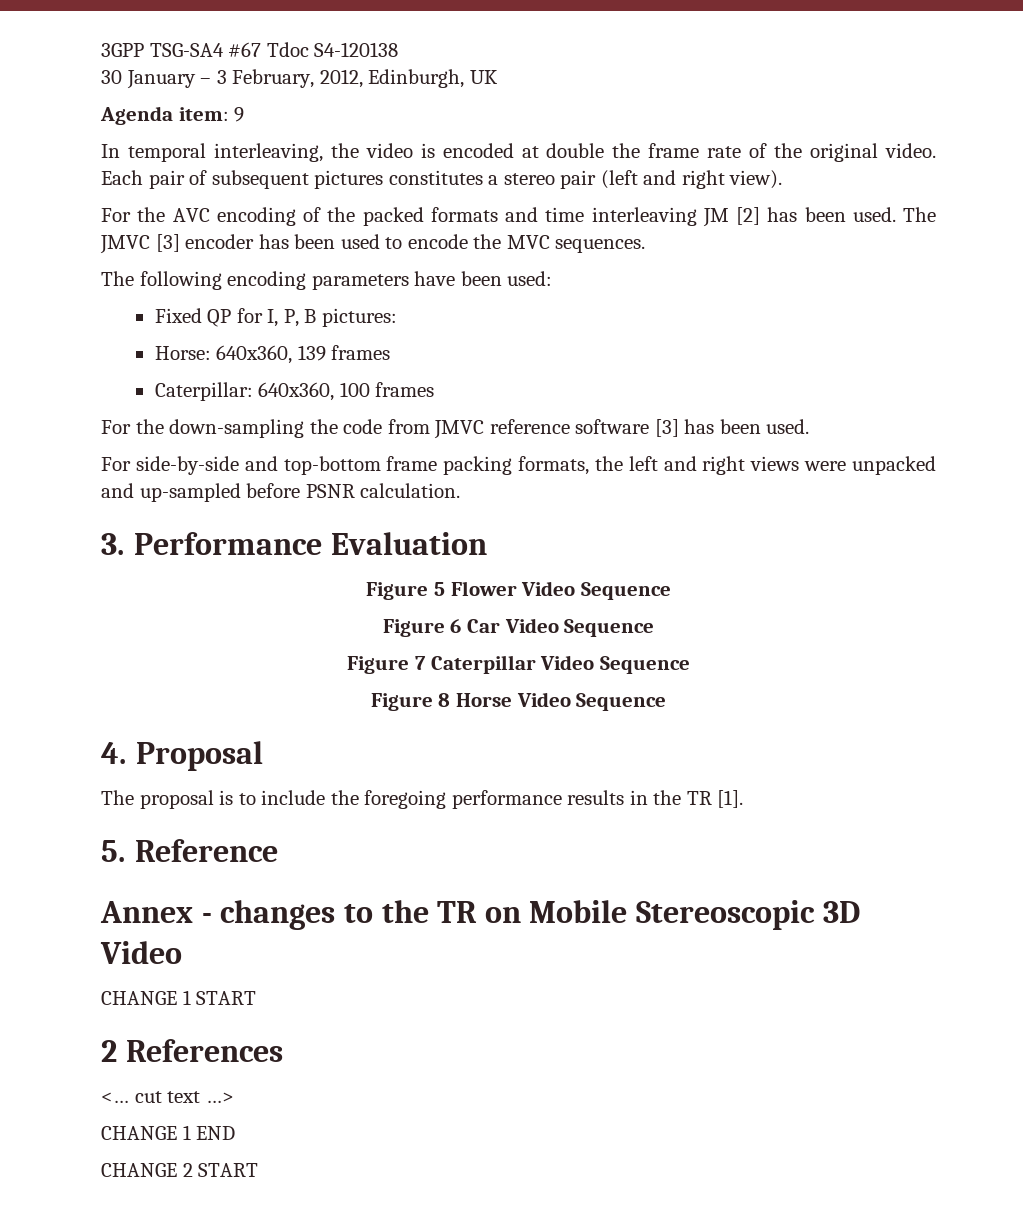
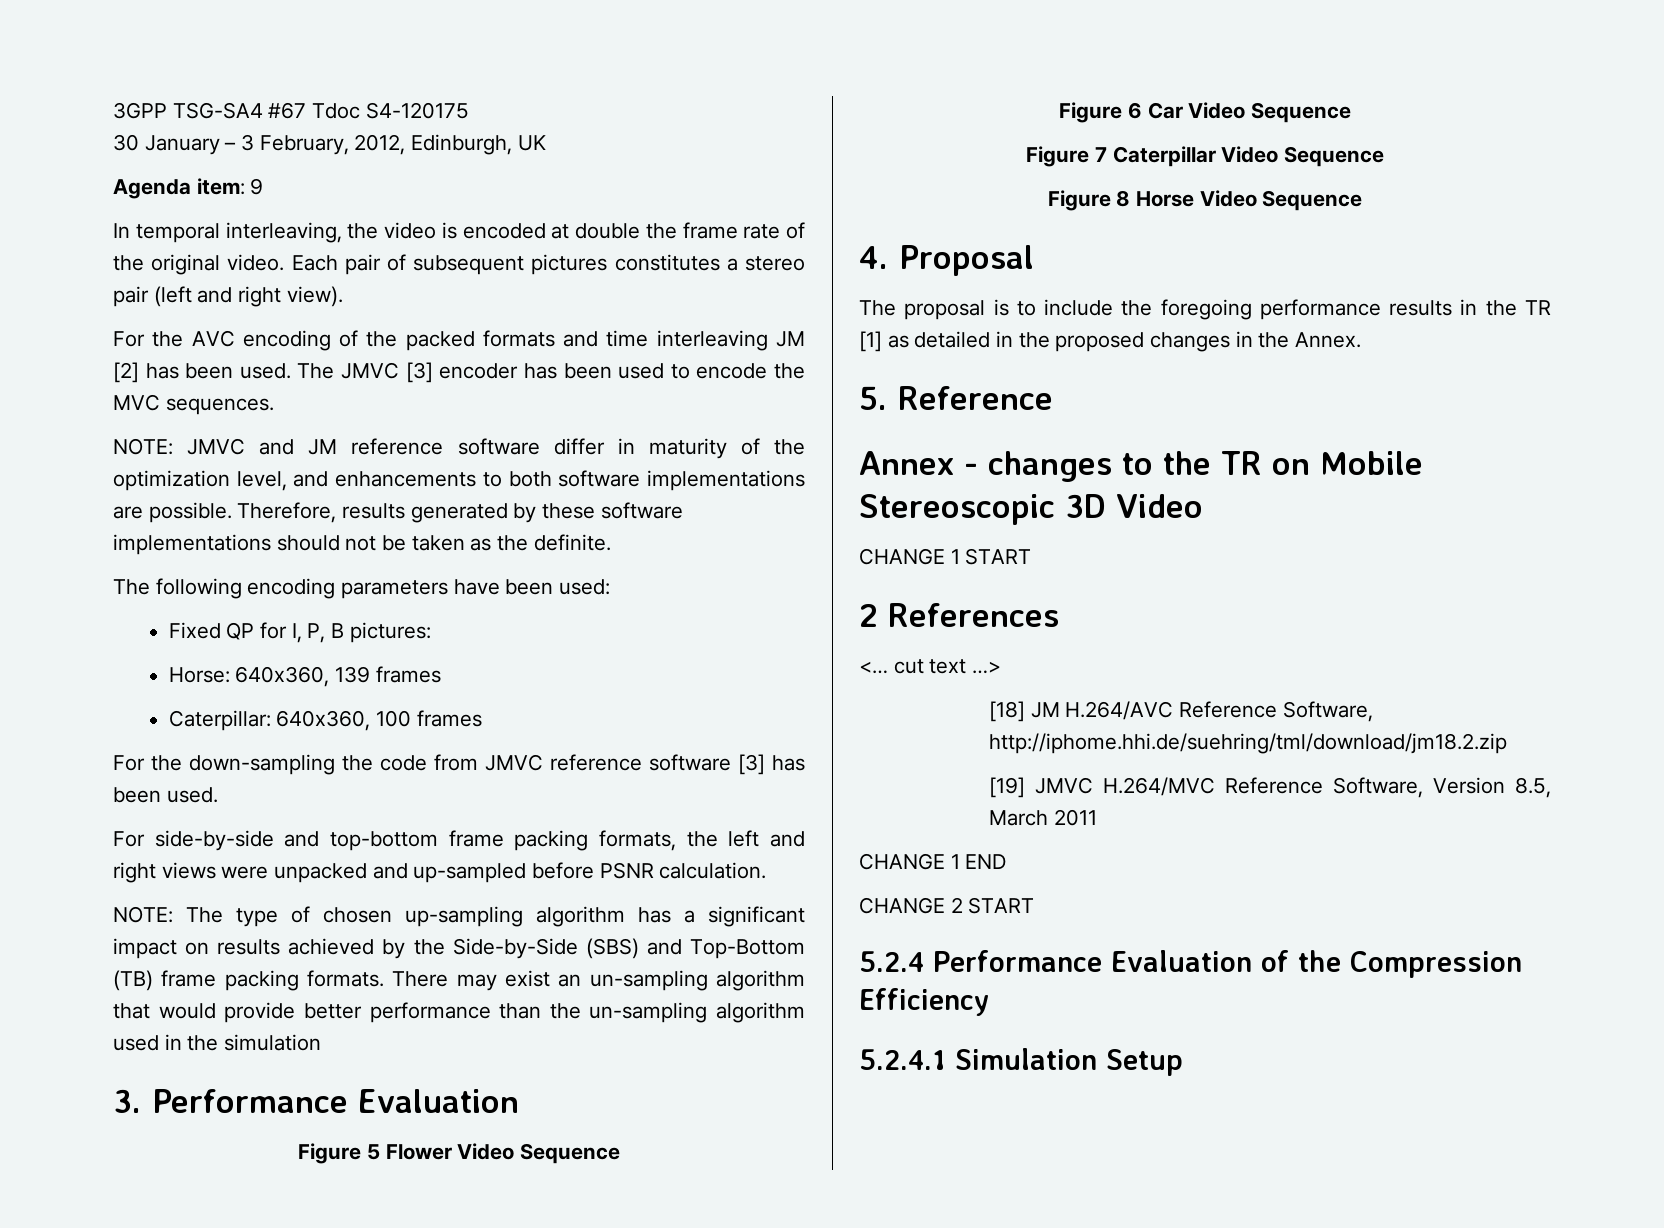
[314,42,399,57] S4-120138 -> [365,102,469,119] S4-120175
(646, 246) none -> [113,438,806,459] [113,470,805,491] [113,502,683,523] [113,534,611,555] // NOTE: JMVC and JM reference software differ in maturity of the optimization level, and enhancements to both software implementations are possible. Therefore, results generated by these software implementations should not be taken as the definite.
(461, 490) none -> [113,906,805,927] [113,938,805,959] [113,970,805,991] [113,1002,805,1023] [113,1034,322,1051] // NOTE: The type of chosen up-sampling algorithm has a significant impact on results achieved by the Side-by-Side (SBS) and Top-Bottom (TB) frame packing formats. There may exist an un-sampling algorithm that would provide better performance than the un-sampling algorithm used in the simulation
[717,790,744,808] [1]. -> [859,331,1362,352] [1] as detailed in the proposed changes in the Annex.
(234, 1097) none -> [988,701,1373,722] [988,733,1507,754] [988,777,1551,798] [988,809,1097,826] // [18] JM H.264/AVC Reference Software, http://iphome.hhi.de/suehring/tml/download/jm18.2.zip // [19] JMVC H.264/MVC Reference Software, Version 8.5, March 2011
(259, 1170) none -> [859,950,1522,978] [859,988,989,1016] [859,1048,1183,1076] // 5.2.4 Performance Evaluation of the Compression Efficiency // 5.2.4.1 Simulation Setup

